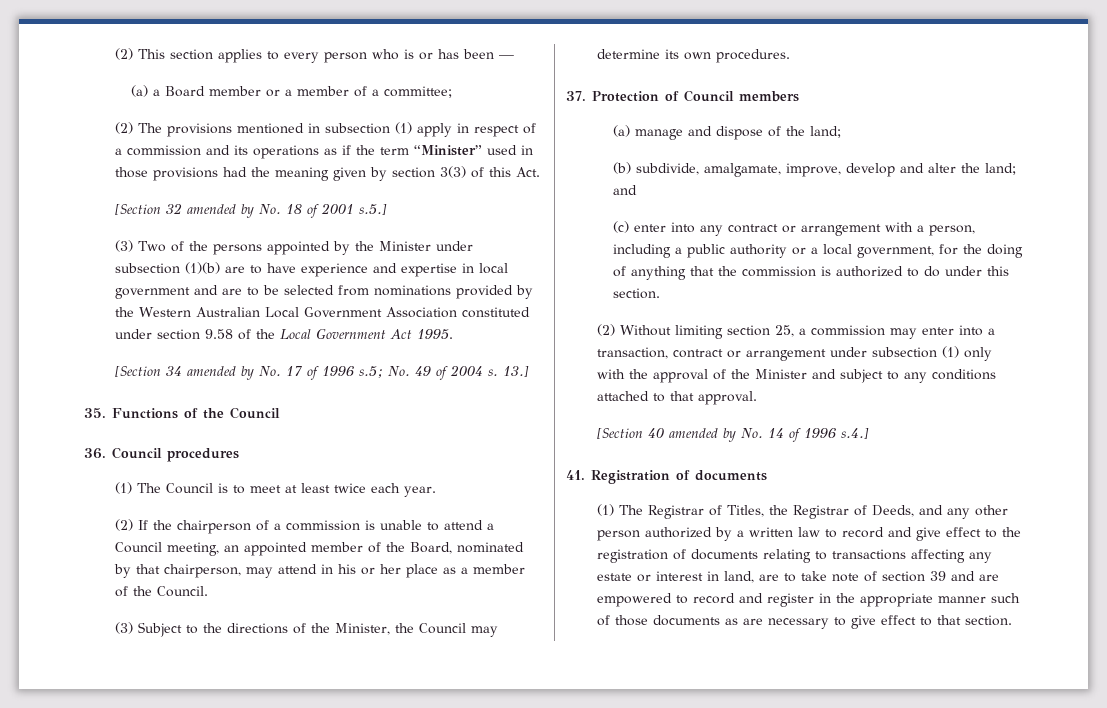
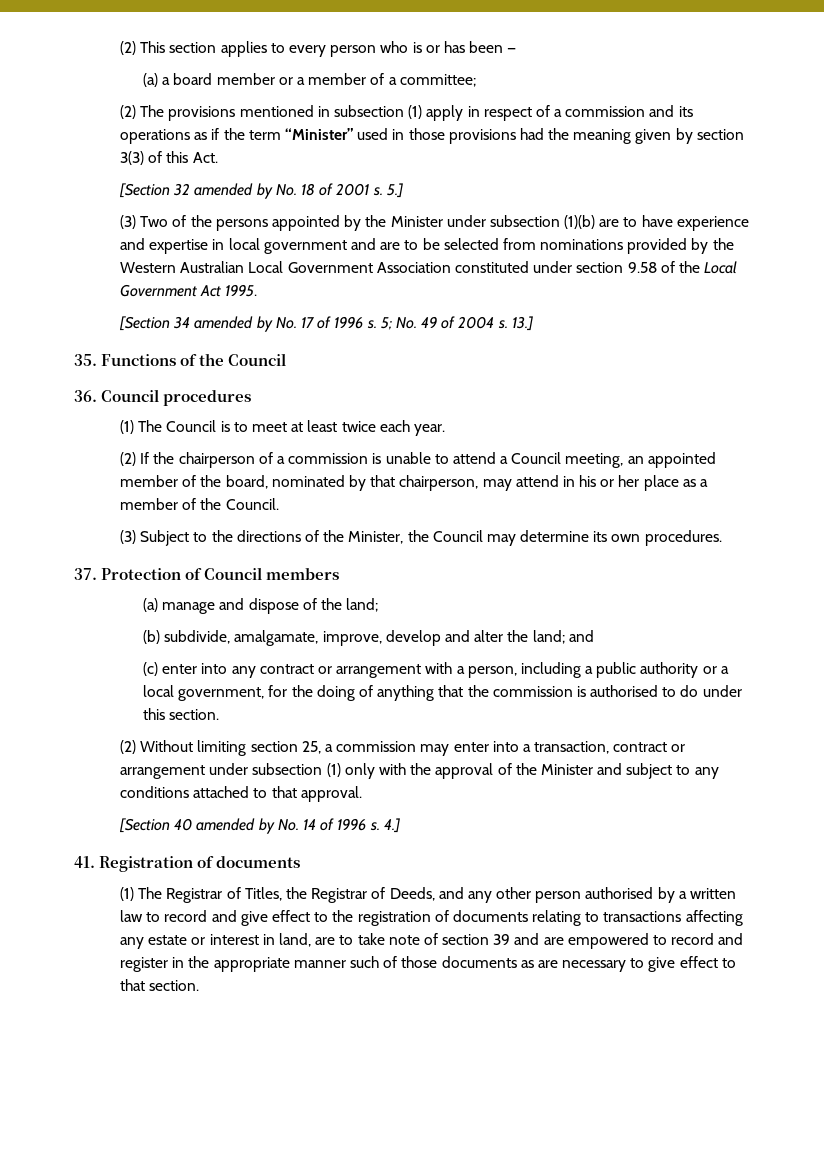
[164,86,205,97] Board -> [173,73,213,85] board
[359,204,388,215] s.5.] -> [372,183,403,198] s. 5.]
[359,366,384,378] s.5; -> [366,317,392,330] s. 5;
[410,542,453,554] Board, -> [225,475,268,489] board,
[835,266,903,277] authorized -> [590,685,659,697] authorised
[841,428,870,439] s.4.] -> [369,818,400,833] s. 4.]
[645,527,713,538] authorized -> [585,887,654,899] authorised

